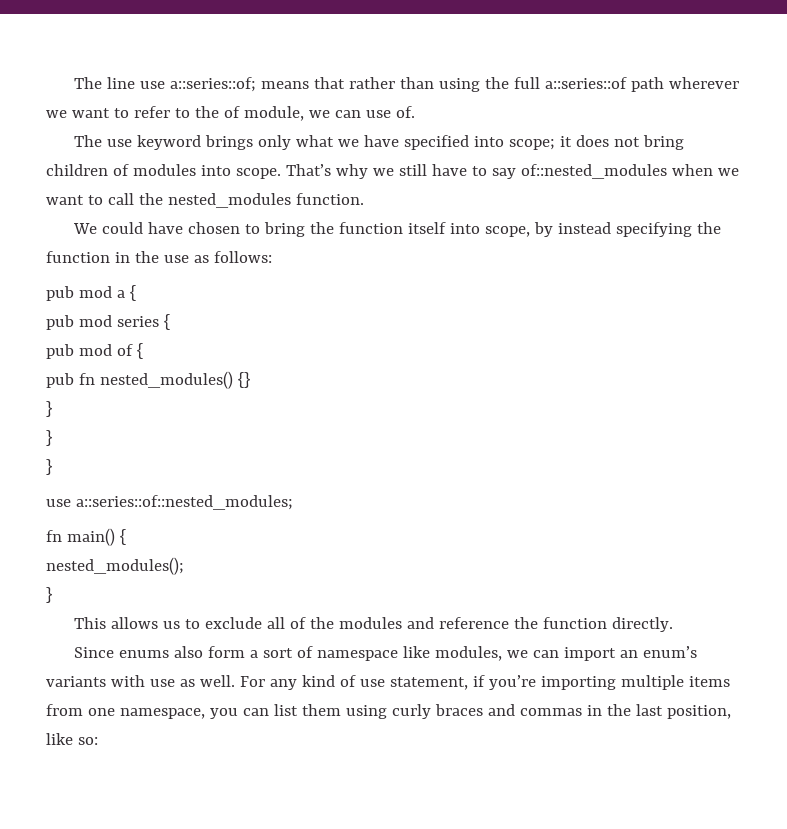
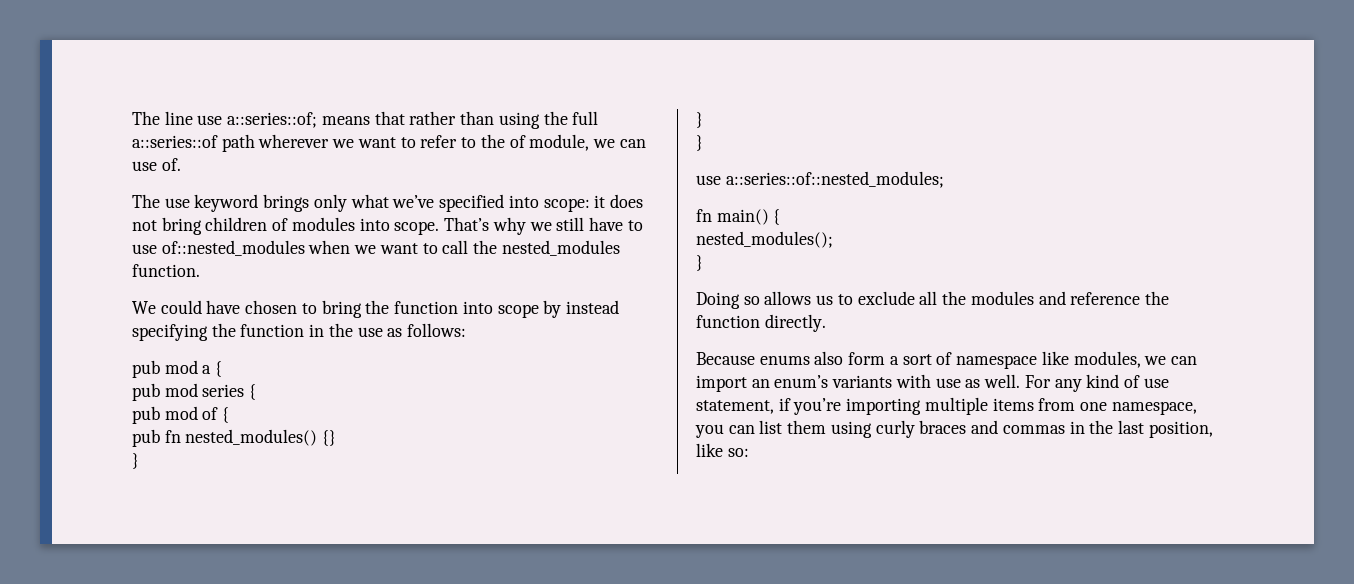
[337,135,399,147] we have -> [392,195,435,208] we’ve
[508,139,555,150] scope; -> [543,198,590,212] scope:
[491,168,516,179] say -> [132,244,157,254] use
[407,222,530,237] itself into scope, -> [462,301,539,318] into scope
[73,617,106,629] This -> [696,292,760,309] Doing so
[289,617,306,629] of -> (938, 298) none
[73,647,114,658] Since -> [696,352,755,365] Because

